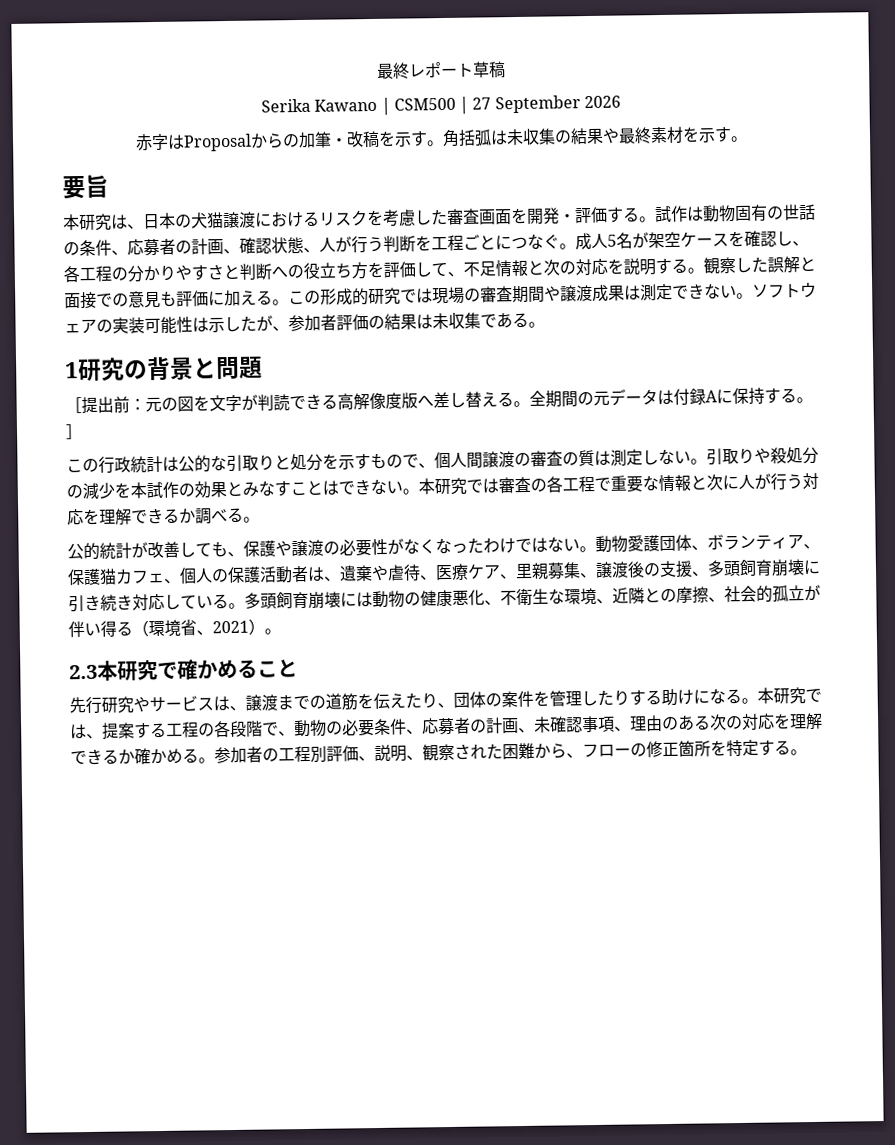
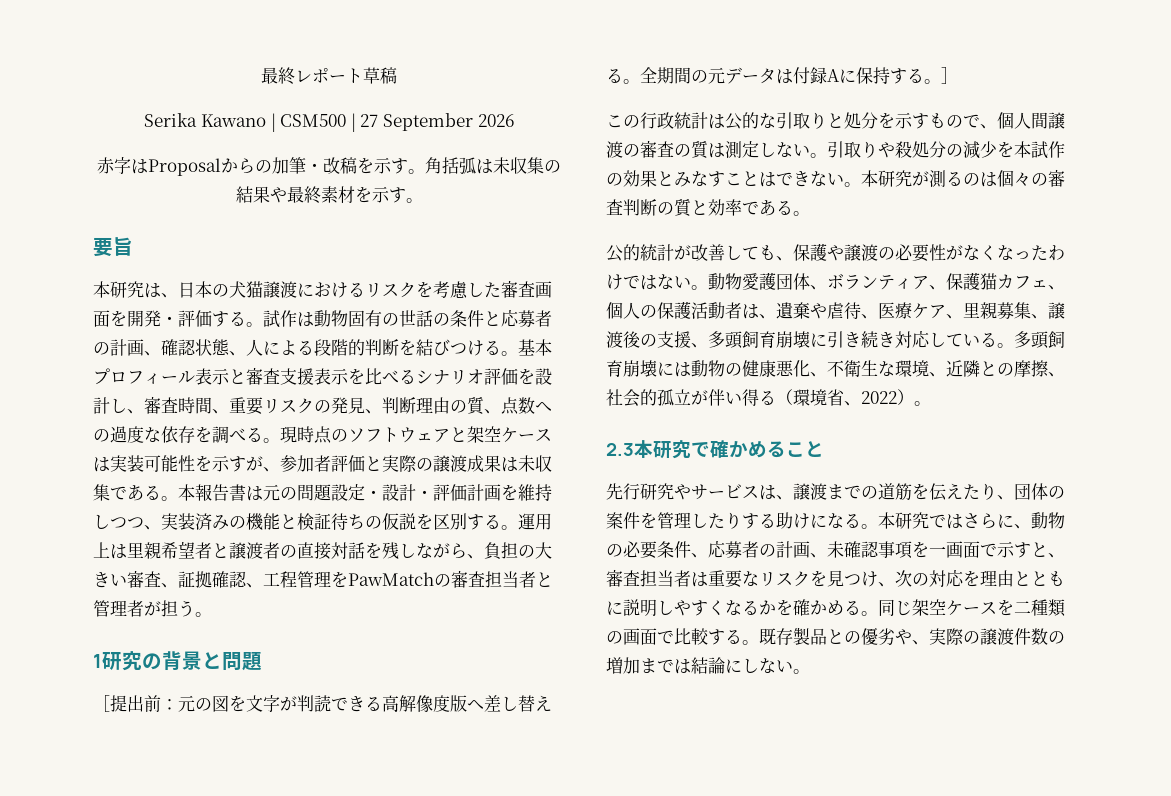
[111,250,128,256] 、 -> [484,311,501,326] と
[335,230,809,254] [63,256,816,283] [64,281,817,310] [64,318,113,335] が行う判断を工程ごとにつなぐ。成人5名が架空ケースを確認し、各工程の分かりやすさと判断への役立ち方を評価して、不足情報と次の対応を説明する。観察した誤解と面接での意見も評価に加える。この形成的研究では現場の審査期間や譲渡成果は測定できない。ソフトウェアの -> [263,339,552,356] [93,367,552,385] [93,396,552,415] [93,426,552,444] [93,457,110,472] による段階的判断を結びつける。基本プロフィール表示と審査支援表示を比べるシナリオ評価を設計し、審査時間、重要リスクの発見、判断理由の質、点数への過度な依存を調べる。現時点のソフトウェアと架空ケースは
[192,315,257,333] は示した -> [195,455,246,472] を示す
[368,313,401,330] の結 -> [365,455,484,472] と実際の譲渡成
(545, 324) none -> [178,484,552,501] [93,513,552,530] [93,541,552,560] [93,570,553,588] [93,600,212,617] 本報告書は元の問題設定・設計・評価計画を維持しつつ、実装済みの機能と検証待ちの仮説を区別する。運用上は里親希望者と譲渡者の直接対話を残しながら、負担の大きい審査、証拠確認、工程管理をPawMatchの審査担当者と管理者が担う。
[466,472,819,494] [67,507,228,526] では審査の各工程で重要な情報と次に人が行う対応を理解できるか調べ -> [912,169,1065,188] [606,199,776,217] が測るのは個々の審査判断の質と効率であ
[212,620,249,634] 2021 -> [861,391,897,404] 2022
[86,720,279,740] 、提案する工程の各段階で -> [963,513,1014,529] さらに
[614,712,823,732] [70,739,791,765] 、理由のある次の対応を理解できるか確かめる。参加者の工程別評価、説明、観察された困難から、フローの修正箇所を特定する -> [912,541,1065,558] [606,569,1065,588] [606,599,1066,617] [606,627,1065,645] [606,657,793,674] を一画面で示すと、審査担当者は重要なリスクを見つけ、次の対応を理由とともに説明しやすくなるかを確かめる。同じ架空ケースを二種類の画面で比較する。既存製品との優劣や、実際の譲渡件数の増加までは結論にしない

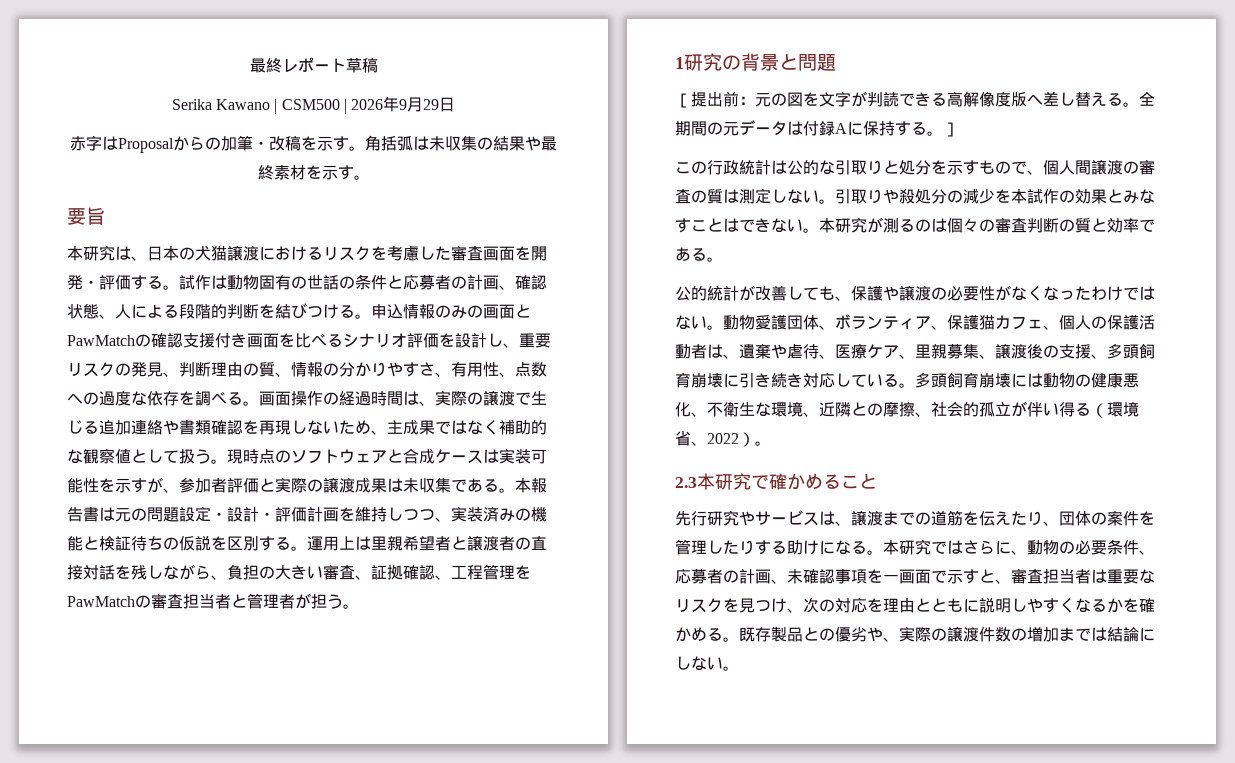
[360,113,473,131] 27 September -> (347, 106) none
(514, 120) none -> [383,96,456,112] 年9月29日
[518,339,552,356] [93,367,349,385] 基本プロフィール表示と審査支援表示 -> [371,304,531,319] [67,333,279,348] 申込情報のみの画面とPawMatchの確認支援付き画面
[144,396,229,414] 審査時間、 -> (519, 345) none
(501, 411) none -> [291,362,515,377] 情報の分かりやすさ、有用性、
(280, 440) none -> [259,390,547,406] [67,419,547,435] [67,448,227,464] 画面操作の経過時間は、実際の譲渡で生じる追加連絡や書類確認を再現しないため、主成果ではなく補助的な観察値として扱う。
[467,426,501,443] 架空 -> [403,448,435,464] 合成
[878,599,1066,617] [606,628,759,645] 同じ架空ケースを二種類の画面で比較する。 -> (739, 639) none

